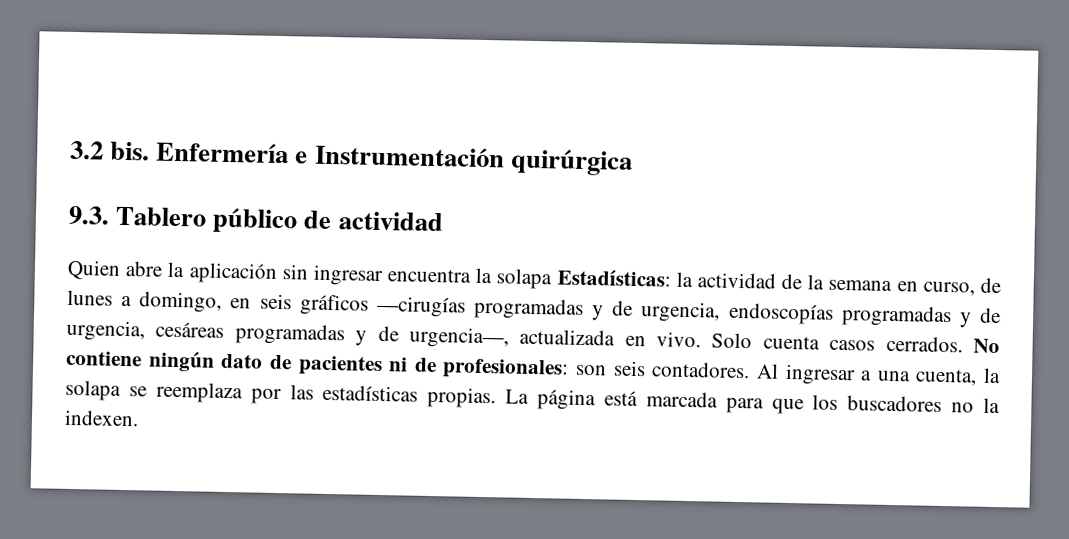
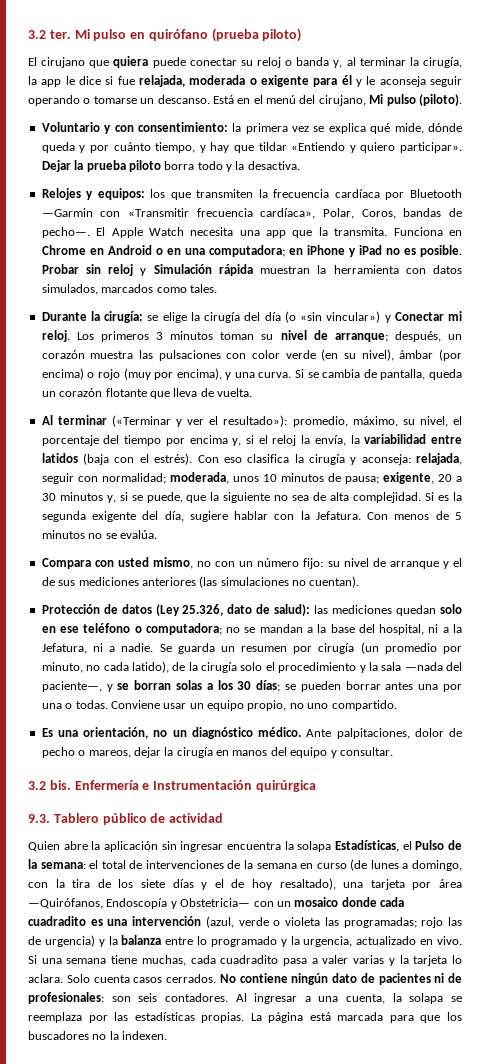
[70,140,104,160] 3.2 -> [28,28,302,42] [28,56,463,68] [28,75,462,87] [28,94,462,106] [41,122,462,134] [41,142,463,153] [41,160,300,172] [41,188,462,200] [41,208,462,219] [41,227,462,238] [41,245,463,257] [41,264,463,276] [41,284,217,295] [41,311,462,323] [41,330,463,342] [41,349,463,361] [41,368,463,380] [41,388,252,399] [41,415,463,427] [41,434,462,446] [41,453,463,465] [41,472,462,484] [41,492,462,503] [41,511,462,522] [41,530,157,539] [41,557,463,569] [41,576,360,588] [41,604,463,616] [41,623,463,635] [41,642,462,654] [41,661,462,673] [41,680,462,692] [41,700,397,711] [41,727,463,739] [41,747,393,758] [28,781,46,790] 3.2 ter. Mi pulso en quirófano (prueba piloto) // El cirujano que quiera puede conectar su reloj o banda y, al terminar la cirugía, la app le dice si fue relajada, moderada o exigente para él y le aconseja seguir operando o tomarse un descanso. Está en el menú del cirujano, Mi pulso (piloto). // Voluntario y con consentimiento: la primera vez se explica qué mide, dónde queda y por cuánto tiempo, y hay que tildar «Entiendo y quiero participar». Dejar la prueba piloto borra todo y la desactiva. // Relojes y equipos: los que transmiten la frecuencia cardíaca por Bluetooth —Garmin con «Transmitir frecuencia cardíaca», Polar, Coros, bandas de pecho—. El Apple Watch necesita una app que la transmita. Funciona en Chrome en Android o en una computadora; en iPhone y iPad no es posible. Probar sin reloj y Simulación rápida muestran la herramienta con datos simulados, marcados como tales. // Durante la cirugía: se elige la cirugía del día (o «sin vincular») y Conectar mi reloj. Los primeros 3 minutos toman su nivel de arranque; después, un corazón muestra las pulsaciones con color verde (en su nivel), ámbar (por encima) o rojo (muy por encima), y una curva. Si se cambia de pantalla, queda un corazón flotante que lleva de vuelta. // Al terminar («Terminar y ver el resultado»): promedio, máximo, su nivel, el porcentaje del tiempo por encima y, si el reloj la envía, la variabilidad entre latidos (baja con el estrés). Con eso clasifica la cirugía y aconseja: relajada, seguir con normalidad; moderada, unos 10 minutos de pausa; exigente, 20 a 30 minutos y, si se puede, que la siguiente no sea de alta complejidad. Si es la segunda exigente del día, sugiere hablar con la Jefatura. Con menos de 5 minutos no se evalúa. // Compara con usted mismo, no con un número fijo: su nivel de arranque y el de sus mediciones anteriores (las simulaciones no cuentan). // Protección de datos (Ley 25.326, dato de salud): las mediciones quedan solo en ese teléfono o computadora; no se mandan a la base del hospital, ni a la Jefatura, ni a nadie. Se guarda un resumen por cirugía (un promedio por minuto, no cada latido), de la cirugía solo el procedimiento y la sala —nada del paciente—, y se borran solas a los 30 días; se pueden borrar antes una por una o todas. Conviene usar un equipo propio, no uno compartido. // Es una orientación, no un diagnóstico médico. Ante palpitaciones, dolor de pecho o mareos, dejar la cirugía en manos del equipo y consultar. // 3.2
[556,268,776,289] Estadísticas: la actividad -> [335,840,463,852] [28,859,224,869] Estadísticas, el Pulso de la semana: el total de intervenciones
[922,277,1001,296] curso, de -> [316,859,368,871] curso (de
[230,293,1001,328] [66,319,702,349] en seis gráficos —cirugías programadas y de urgencia, endoscopías programadas y de urgencia, cesáreas programadas y de urgencia—, actualizada en vivo. -> [28,878,463,890] [28,897,404,909] [28,916,463,928] [28,935,463,947] [28,955,463,966] [28,974,63,983] con la tira de los siete días y el de hoy resaltado), una tarjeta por área —Quirófanos, Endoscopía y Obstetricia— con un mosaico donde cada cuadradito es una intervención (azul, verde o violeta las programadas; rojo las de urgencia) y la balanza entre lo programado y la urgencia, actualizado en vivo. Si una semana tiene muchas, cada cuadradito pasa a valer varias y la tarjeta lo aclara.

